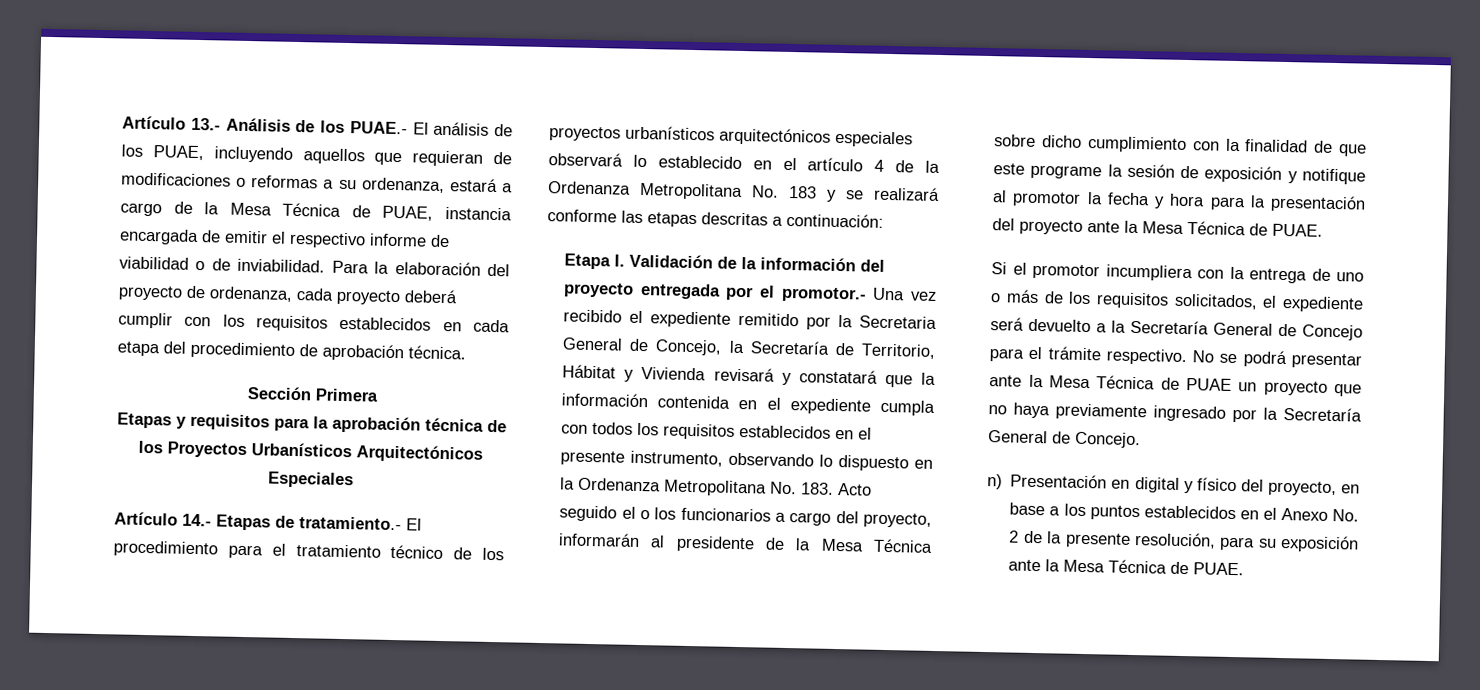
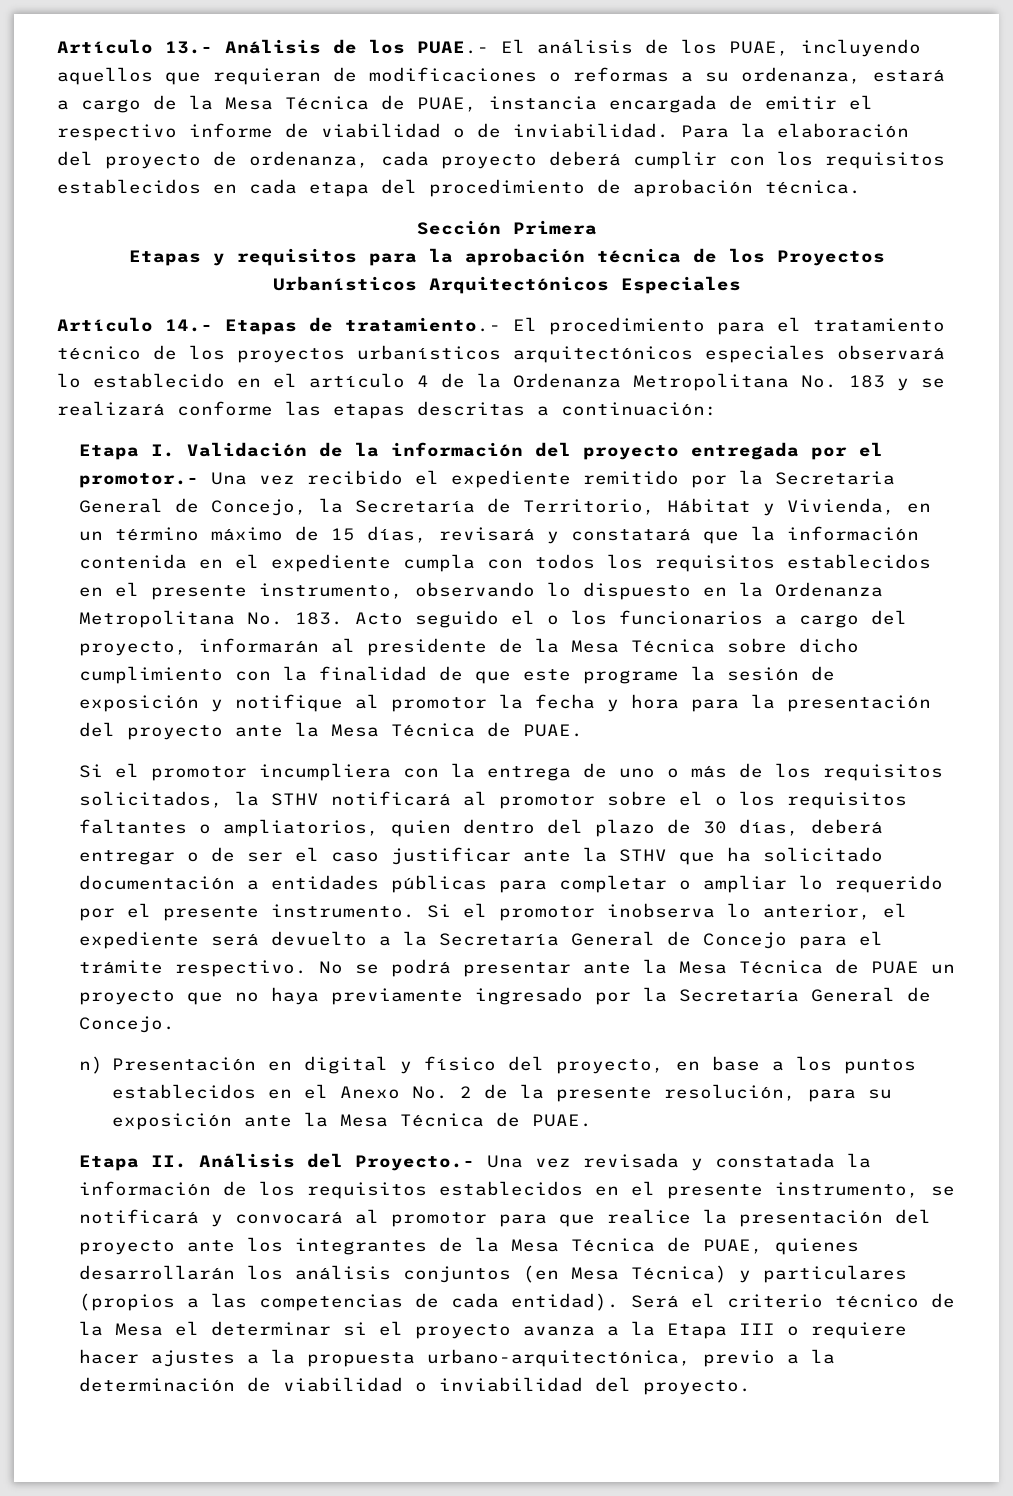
[641,367,707,381] Vivienda -> [787,498,932,515] [79,526,428,543] Vivienda, en un término máximo de 15 días,
(1258, 301) none -> [235,791,908,809] [79,819,884,837] [79,847,884,865] [79,875,944,893] [79,903,872,921] la STHV notificará al promotor sobre el o los requisitos faltantes o ampliatorios, quien dentro del plazo de 30 días, deberá entregar o de ser el caso justificar ante la STHV que ha solicitado documentación a entidades públicas para completar o ampliar lo requerido por el presente instrumento. Si el promotor inobserva lo anterior,
(1245, 569) none -> [79,1153,872,1171] [79,1181,956,1199] [79,1209,932,1227] [79,1237,860,1255] [79,1265,908,1283] [79,1293,956,1311] [79,1321,908,1339] [79,1349,836,1367] [79,1377,752,1395] // Etapa II. Análisis del Proyecto.- Una vez revisada y constatada la información de los requisitos establecidos en el presente instrumento, se notificará y convocará al promotor para que realice la presentación del proyecto ante los integrantes de la Mesa Técnica de PUAE, quienes desarrollarán los análisis conjuntos (en Mesa Técnica) y particulares (propios a las competencias de cada entidad). Será el criterio técnico de la Mesa el determinar si el proyecto avanza a la Etapa III o requiere hacer ajustes a la propuesta urbano-arquitectónica, previo a la determinación de viabilidad o inviabilidad del proyecto.

